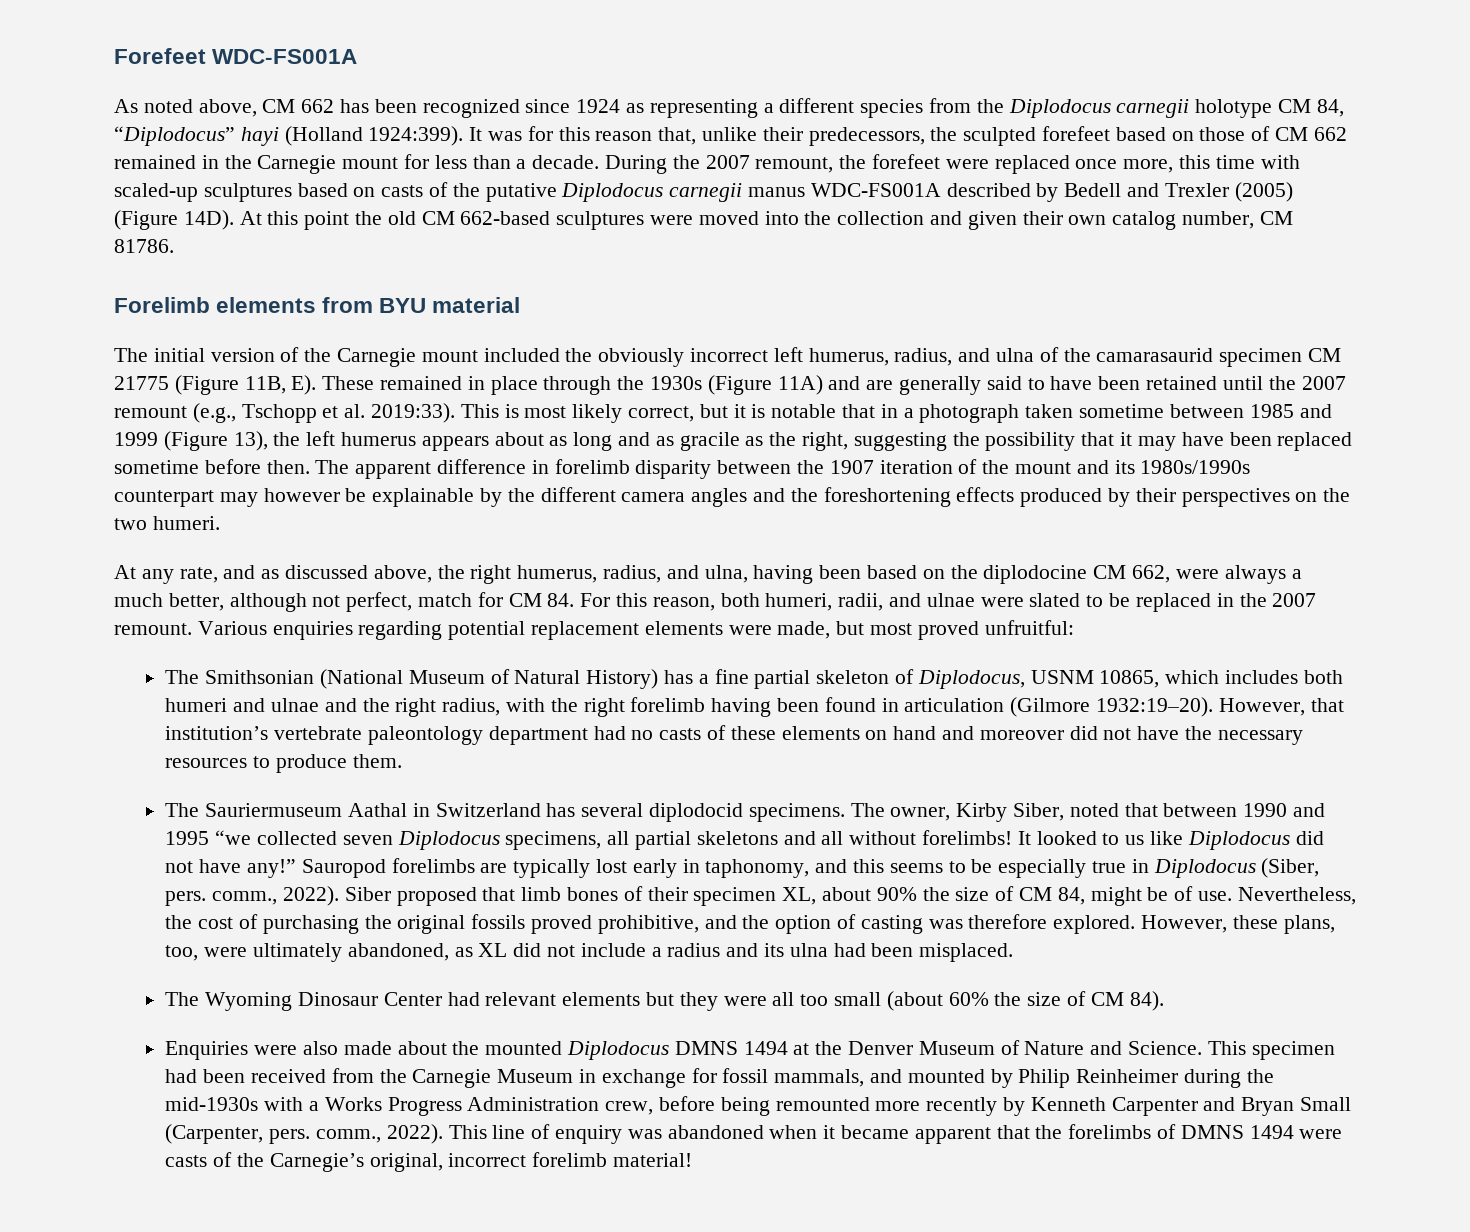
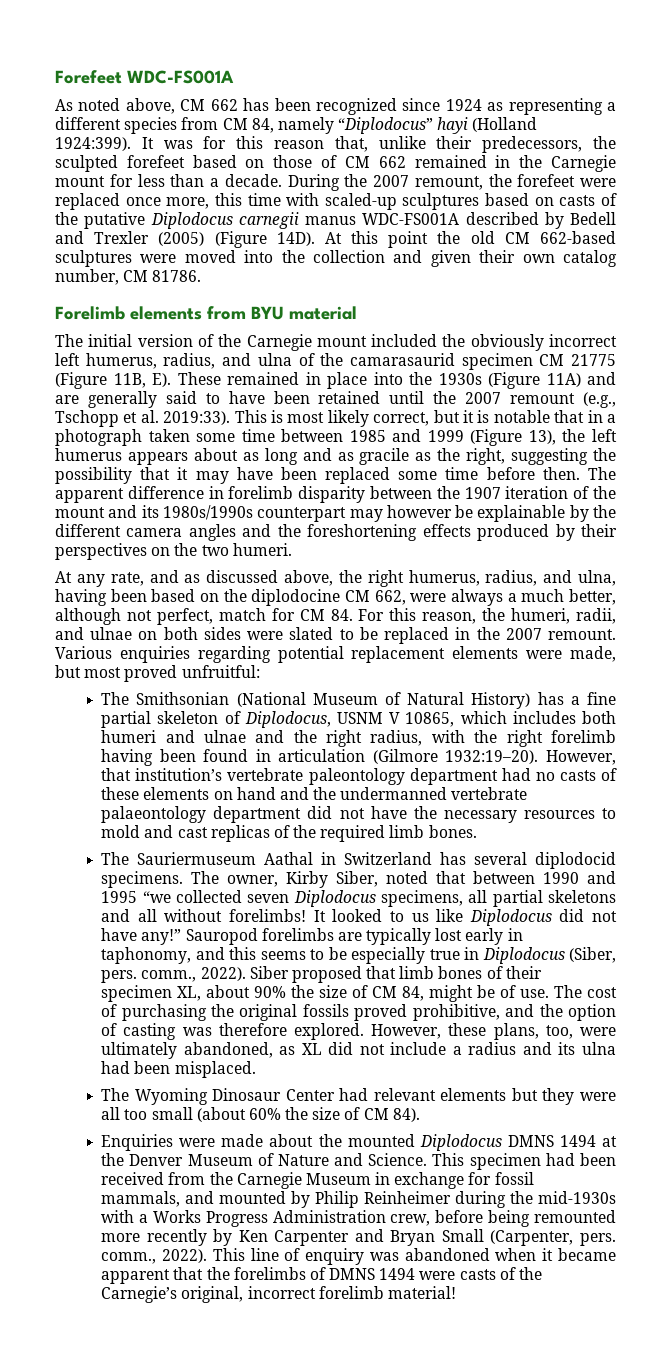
[976,99,1344,118] the Diplodocus carnegii holotype CM 84, -> [222,117,334,134] CM 84, namely
[543,376,612,395] through -> [373,372,403,385] into
[1079,404,1165,418] sometime -> [196,429,275,442] some time
[114,460,199,474] sometime -> [398,467,479,480] some time
[720,593,760,607] both -> [482,608,506,621] the
(975, 600) none -> [138,627,241,640] on both sides
(1094, 677) none -> [389,712,401,724] V
[979,730,1064,740] moreover -> [313,787,528,800] [101,806,302,823] the undermanned vertebrate palaeontology department
[275,754,402,773] produce them. -> [101,825,477,842] mold and cast replicas of the required limb bones.
[1237,887,1356,905] [165,915,193,929] Nevertheless, the -> [554,985,583,998] The
[302,1041,338,1055] also -> (216, 1142) none
[1030,1097,1106,1111] Kenneth -> [238,1230,268,1242] Ken

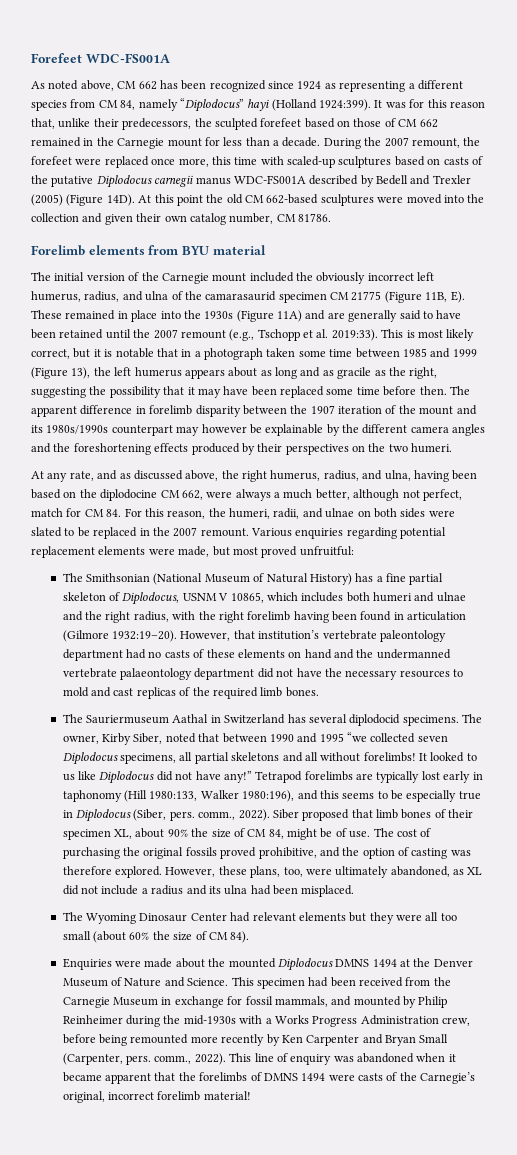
[185,928,258,945] Sauropod -> [255,771,303,783] Tetrapod
[101,947,192,964] taphonomy, -> [62,790,295,802] taphonomy (Hill 1980:133, Walker 1980:196),

